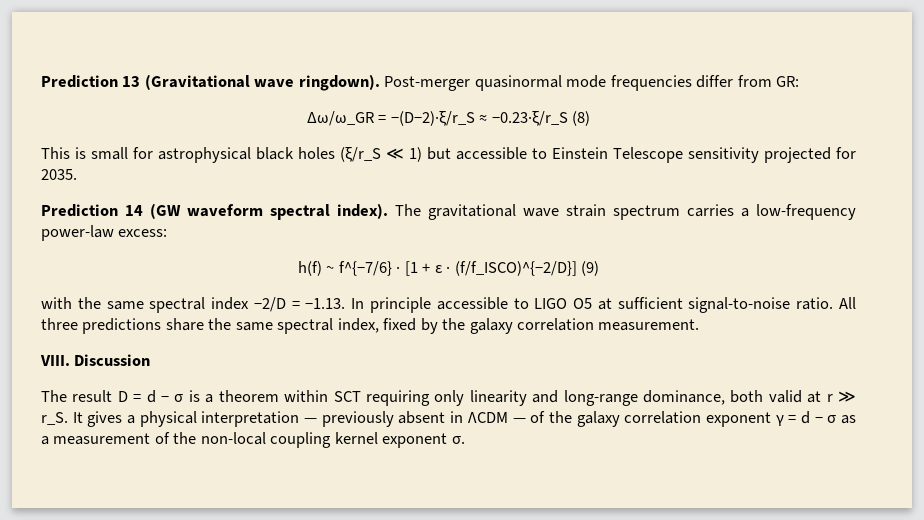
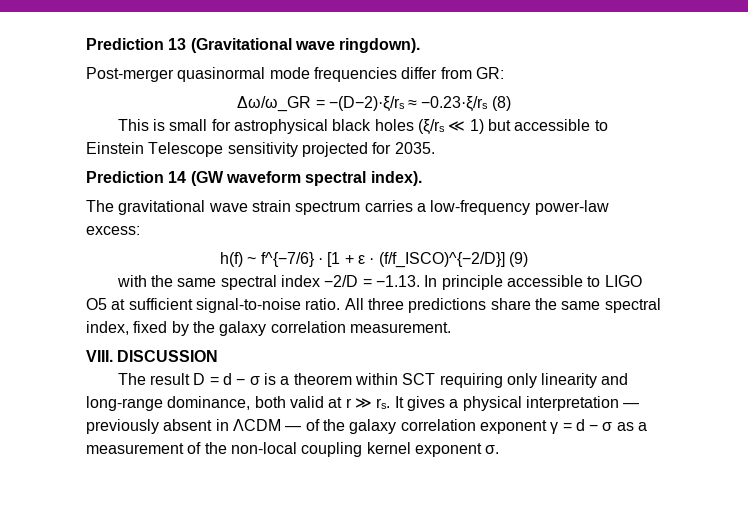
(380, 82) none -> (421, 45) //
[390,111,568,126] −(D−2)·ξ/r_S ≈ −0.23·ξ/r_S -> [328,96,489,112] −(D−2)·ξ/rₛ ≈ −0.23·ξ/rₛ
[340,147,381,162] (ξ/r_S -> [417,119,445,135] (ξ/rₛ
(388, 211) none -> (422, 178) //
[74,354,151,366] Discussion -> [117,350,219,362] DISCUSSION
[41,412,68,425] r_S. -> [376,398,391,409] rₛ.

